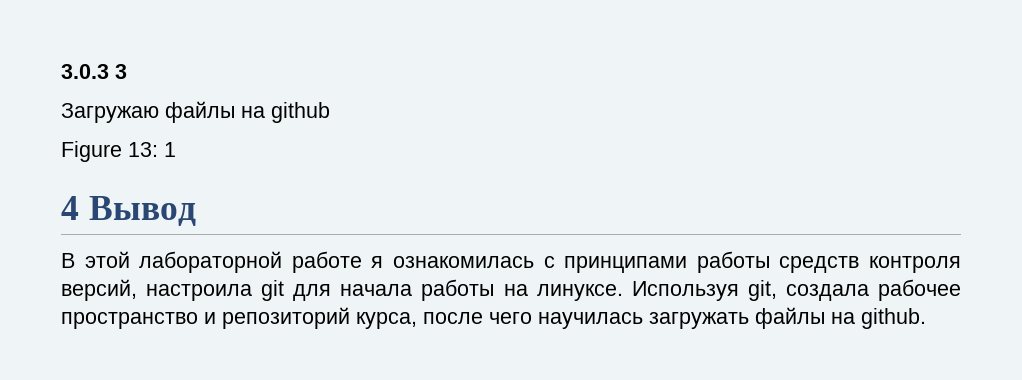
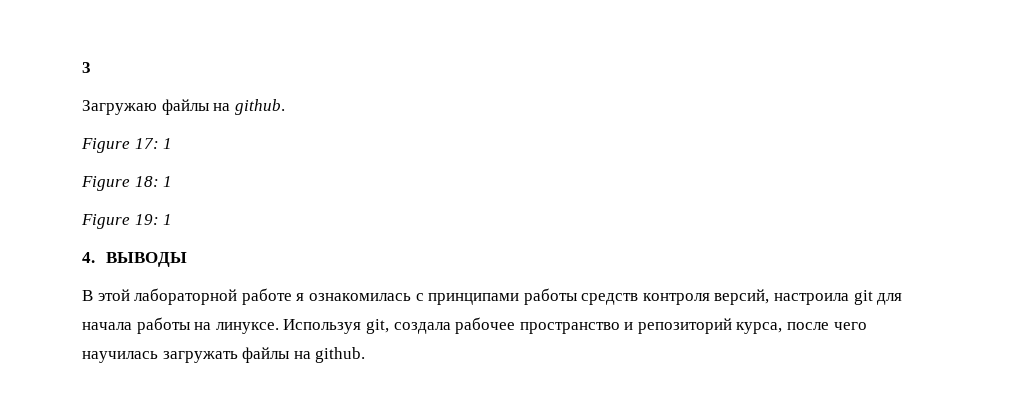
[61,64,109,79] 3.0.3 -> (82, 67) none
[271,102,330,123] [61,141,176,162] [61,196,196,226] github // Figure 13: 1 // 4 Вывод -> [234,99,285,115] [81,138,173,153] [81,176,173,191] [81,214,173,229] [82,252,187,267] github. // Figure 17: 1 // Figure 18: 1 // Figure 19: 1 // 4. ВЫВОДЫ

